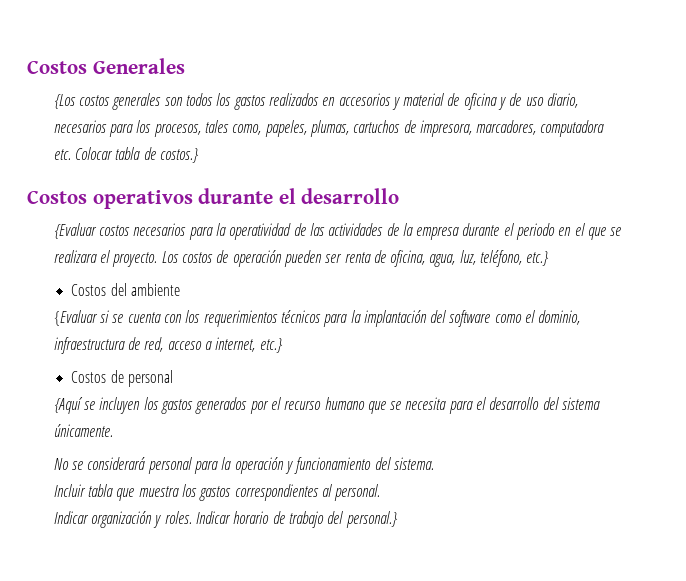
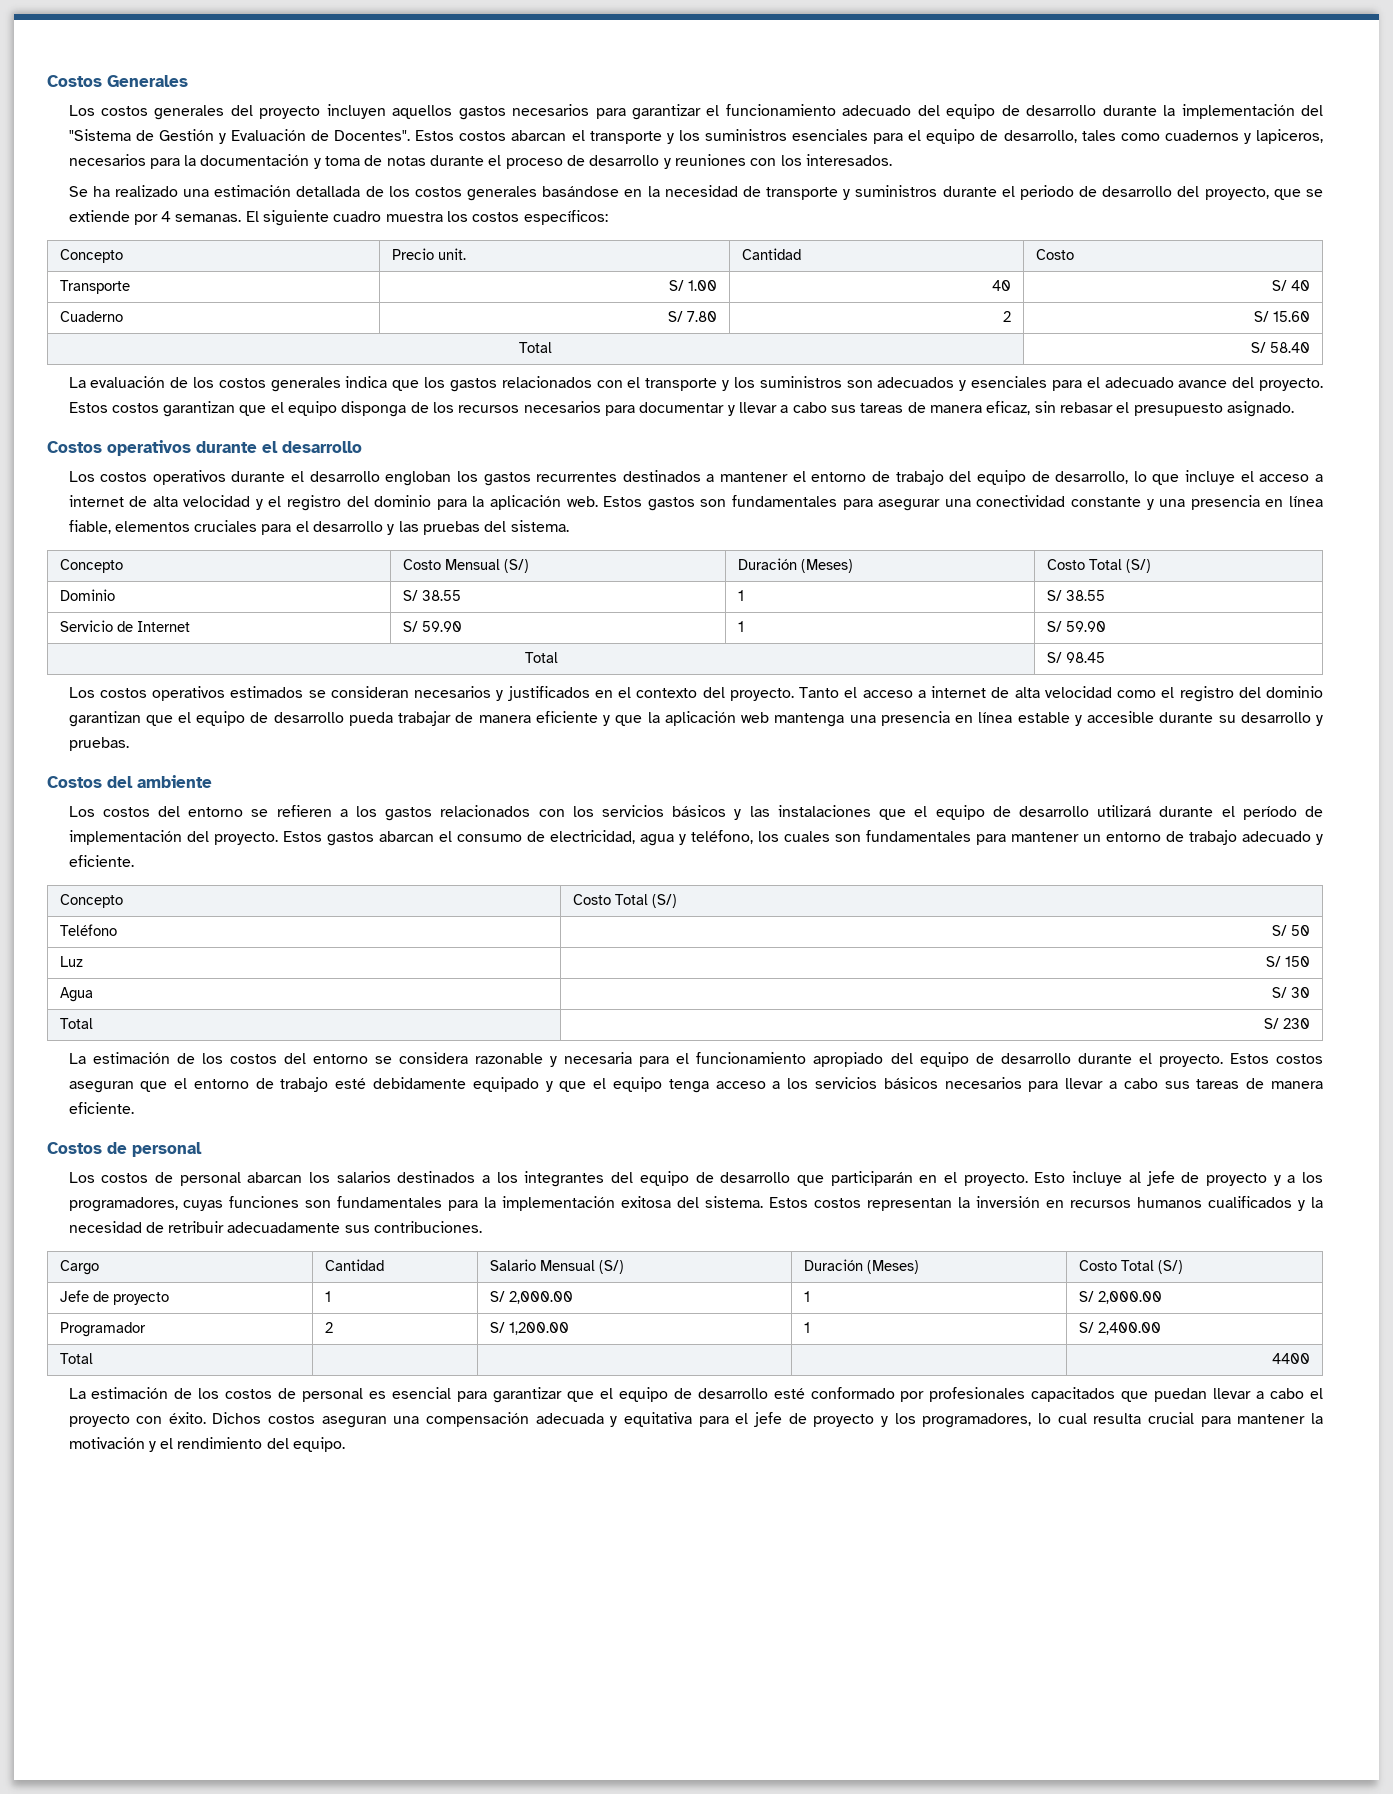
[53,93,579,110] [53,120,605,137] [53,147,199,163] {Los costos generales son todos los gastos realizados en accesorios y material de oficina y de uso diario, necesarios para los procesos, tales como, papeles, plumas, cartuchos de impresora, marcadores, computadora etc. Colocar tabla de costos.} -> [68,104,1323,120] [68,129,1323,144] [68,154,892,169] [68,185,1323,201] [68,210,608,226] [59,249,123,263] [391,248,466,260] [741,248,801,260] [1035,249,1074,260] [59,280,130,294] [669,280,718,291] [992,280,1012,291] [1272,280,1311,291] [59,311,123,322] [668,311,718,322] [1003,311,1012,322] [1254,311,1311,322] [519,342,552,353] [1251,342,1311,353] [68,376,1323,392] [68,401,1294,417] Los costos generales del proyecto incluyen aquellos gastos necesarios para garantizar el funcionamiento adecuado del equipo de desarrollo durante la implementación del "Sistema de Gestión y Evaluación de Docentes". Estos costos abarcan el transporte y los suministros esenciales para el equipo de desarrollo, tales como cuadernos y lapiceros, necesarios para la documentación y toma de notas durante el proceso de desarrollo y reuniones con los interesados. // Se ha realizado una estimación detallada de los costos generales basándose en la necesidad de transporte y suministros durante el periodo de desarrollo del proyecto, que se extiende por 4 semanas. El siguiente cuadro muestra los costos específicos: // Concepto | Precio unit. | Cantidad | Costo // Transporte | S/ 1.00 | 40 | S/ 40 // Cuaderno | S/ 7.80 | 2 | S/ 15.60 // Total | S/ 58.40 // La evaluación de los costos generales indica que los gastos relacionados con el transporte y los suministros son adecuados y esenciales para el adecuado avance del proyecto. Estos costos garantizan que el equipo disponga de los recursos necesarios para documentar y llevar a cabo sus tareas de manera eficaz, sin rebasar el presupuesto asignado.
[53,223,622,240] [53,250,550,267] [71,283,180,296] [53,310,581,327] [53,337,283,354] [71,370,173,387] [53,397,601,414] [53,424,113,437] [53,457,434,474] [53,484,381,501] [53,511,398,528] {Evaluar costos necesarios para la operatividad de las actividades de la empresa durante el periodo en el que se realizara el proyecto. Los costos de operación pueden ser renta de oficina, agua, luz, teléfono, etc.} // Costos del ambiente // {Evaluar si se cuenta con los requerimientos técnicos para la implantación del software como el dominio, infraestructura de red, acceso a internet, etc.} // Costos de personal // {Aquí se incluyen los gastos generados por el recurso humano que se necesita para el desarrollo del sistema únicamente. // No se considerará personal para la operación y funcionamiento del sistema. // Incluir tabla que muestra los gastos correspondientes al personal. // Indicar organización y roles. Indicar horario de trabajo del personal.} -> [68,470,1323,486] [68,495,1323,511] [68,520,569,535] [59,559,123,573] [402,559,529,573] [737,558,853,573] [1046,559,1151,573] [59,589,115,601] [402,590,461,601] [737,590,744,601] [1046,590,1105,601] [59,620,190,632] [402,621,462,632] [737,621,744,632] [1046,621,1106,632] [524,652,558,663] [1046,652,1105,663] [68,686,1323,702] [68,711,1324,727] [68,737,129,751] [47,775,212,788] [68,805,1323,821] [68,830,1323,846] [68,855,134,867] [59,894,123,908] [572,894,677,908] [59,924,117,936] [1272,925,1311,936] [59,956,83,967] [1266,956,1311,967] [59,987,93,1002] [1272,987,1311,998] [59,1018,93,1029] [1264,1018,1311,1029] [68,1052,1323,1067] [68,1077,1324,1093] [68,1102,134,1114] [47,1142,202,1157] [68,1171,1323,1187] [68,1196,1323,1212] [68,1221,483,1233] [59,1260,99,1275] [324,1259,384,1271] [489,1259,624,1274] [803,1259,919,1274] [1078,1260,1183,1274] [59,1290,169,1305] [324,1291,331,1302] [489,1291,573,1304] [803,1291,810,1302] [1078,1291,1162,1304] [59,1322,146,1337] [324,1322,333,1333] [489,1322,569,1335] [803,1322,810,1333] [1078,1322,1161,1335] [59,1353,93,1364] [1272,1353,1311,1364] [68,1387,1323,1403] [68,1412,1323,1428] [68,1437,346,1452] Los costos operativos durante el desarrollo engloban los gastos recurrentes destinados a mantener el entorno de trabajo del equipo de desarrollo, lo que incluye el acceso a internet de alta velocidad y el registro del dominio para la aplicación web. Estos gastos son fundamentales para asegurar una conectividad constante y una presencia en línea fiable, elementos cruciales para el desarrollo y las pruebas del sistema. // Concepto | Costo Mensual (S/) | Duración (Meses) | Costo Total (S/) // Dominio | S/ 38.55 | 1 | S/ 38.55 // Servicio de Internet | S/ 59.90 | 1 | S/ 59.90 // Total | S/ 98.45 // Los costos operativos estimados se consideran necesarios y justificados en el contexto del proyecto. Tanto el acceso a internet de alta velocidad como el registro del dominio garantizan que el equipo de desarrollo pueda trabajar de manera eficiente y que la aplicación web mantenga una presencia en línea estable y accesible durante su desarrollo y pruebas. // Costos del ambiente // Los costos del entorno se refieren a los gastos relacionados con los servicios básicos y las instalaciones que el equipo de desarrollo utilizará durante el período de implementación del proyecto. Estos gastos abarcan el consumo de electricidad, agua y teléfono, los cuales son fundamentales para mantener un entorno de trabajo adecuado y eficiente. // Concepto | Costo Total (S/) // Teléfono | S/ 50 // Luz | S/ 150 // Agua | S/ 30 // Total | S/ 230 // La estimación de los costos del entorno se considera razonable y necesaria para el funcionamiento apropiado del equipo de desarrollo durante el proyecto. Estos costos aseguran que el entorno de trabajo esté debidamente equipado y que el equipo tenga acceso a los servicios básicos necesarios para llevar a cabo sus tareas de manera eficiente. // Costos de personal // Los costos de personal abarcan los salarios destinados a los integrantes del equipo de desarrollo que participarán en el proyecto. Esto incluye al jefe de proyecto y a los programadores, cuyas funciones son fundamentales para la implementación exitosa del sistema. Estos costos representan la inversión en recursos humanos cualificados y la necesidad de retribuir adecuadamente sus contribuciones. // Cargo | Cantidad | Salario Mensual (S/) | Duración (Meses) | Costo Total (S/) // Jefe de proyecto | 1 | S/ 2,000.00 | 1 | S/ 2,000.00 // Programador | 2 | S/ 1,200.00 | 1 | S/ 2,400.00 // Total | | | | 4400 // La estimación de los costos de personal es esencial para garantizar que el equipo de desarrollo esté conformado por profesionales capacitados que puedan llevar a cabo el proyecto con éxito. Dichos costos aseguran una compensación adecuada y equitativa para el jefe de proyecto y los programadores, lo cual resulta crucial para mantener la motivación y el rendimiento del equipo.

